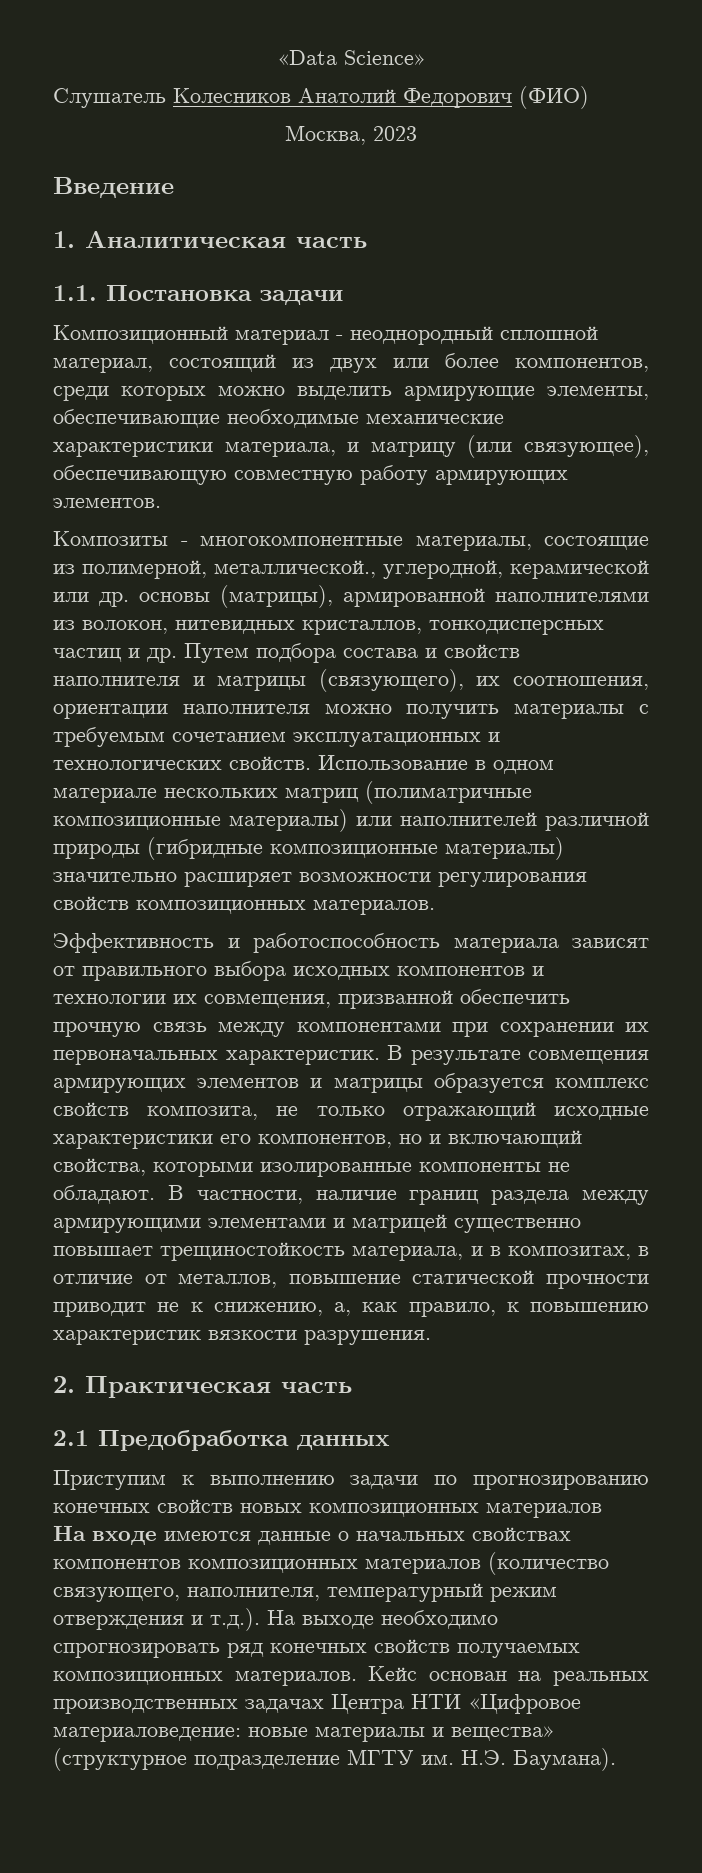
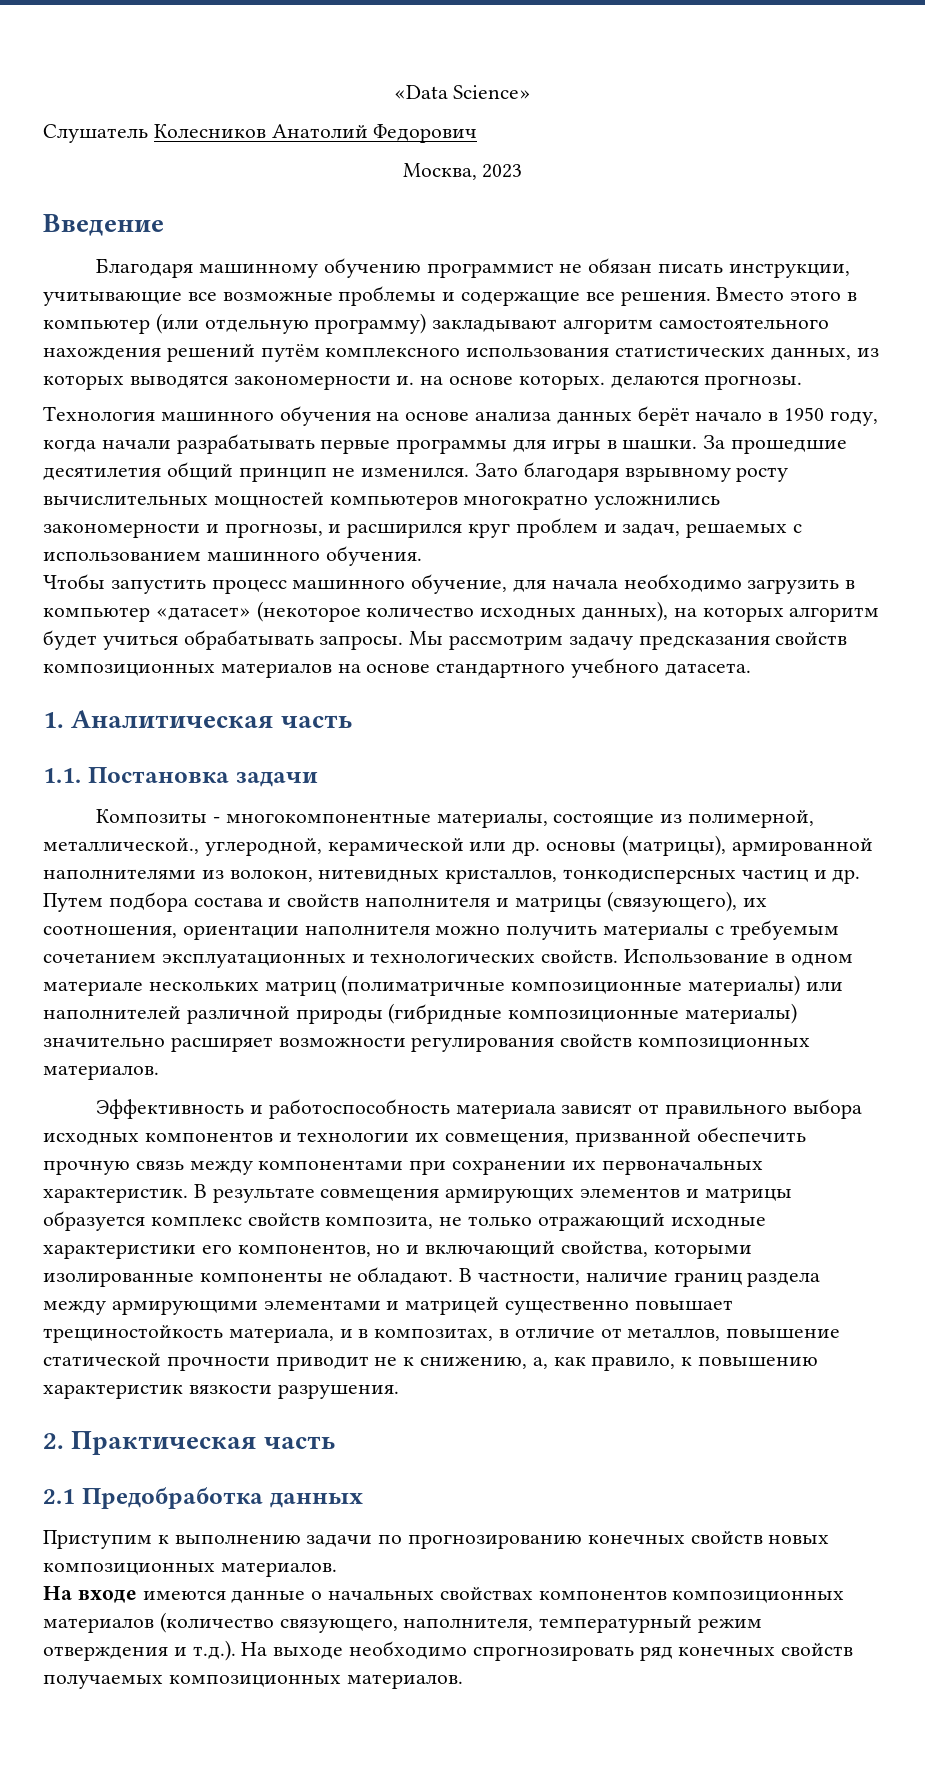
[519,86,589,109] (ФИО) -> (478, 133) none
(174, 187) none -> [96,258,850,278] [43,286,858,306] [43,313,829,334] [43,344,879,362] [43,375,803,390] [43,406,878,426] [43,434,848,454] [43,462,789,482] [43,492,721,510] [43,518,803,538] [43,546,422,566] [43,574,856,594] [43,601,880,622] [43,630,848,650] [43,658,751,678] // Благодаря машинному обучению программист не обязан писать инструкции, учитывающие все возможные проблемы и содержащие все решения. Вместо этого в компьютер (или отдельную программу) закладывают алгоритм самостоятельного нахождения решений путём комплексного использования статистических данных, из которых выводятся закономерности и. на основе которых. делаются прогнозы. // Технология машинного обучения на основе анализа данных берёт начало в 1950 году, когда начали разрабатывать первые программы для игры в шашки. За прошедшие десятилетия общий принцип не изменился. Зато благодаря взрывному росту вычислительных мощностей компьютеров многократно усложнились закономерности и прогнозы, и расширился круг проблем и задач, решаемых с использованием машинного обучения. // Чтобы запустить процесс машинного обучение, для начала необходимо загрузить в компьютер «датасет» (некоторое количество исходных данных), на которых алгоритм будет учиться обрабатывать запросы. Мы рассмотрим задачу предсказания свойств композиционных материалов на основе стандартного учебного датасета.
[53,325,598,345] [53,353,649,373] [53,386,649,401] [53,409,504,428] [53,435,650,458] [53,465,568,485] [53,498,161,508] // Композиционный материал - неоднородный сплошной материал, состоящий из двух или более компонентов, среди которых можно выделить армирующие элементы, обеспечивающие необходимые механические характеристики материала, и матрицу (или связующее), обеспечивающую совместную работу армирующих элементов. -> (318, 779) none
[486,1503,602,1518] материалов -> [220,1562,337,1577] материалов.
[368,1666,650,1686] [53,1694,581,1714] [53,1726,555,1742] [53,1748,616,1771] Кейс основан на реальных производственных задачах Центра НТИ «Цифровое материаловедение: новые материалы и вещества» (структурное подразделение МГТУ им. Н.Э. Баумана). -> (463, 1681) none

